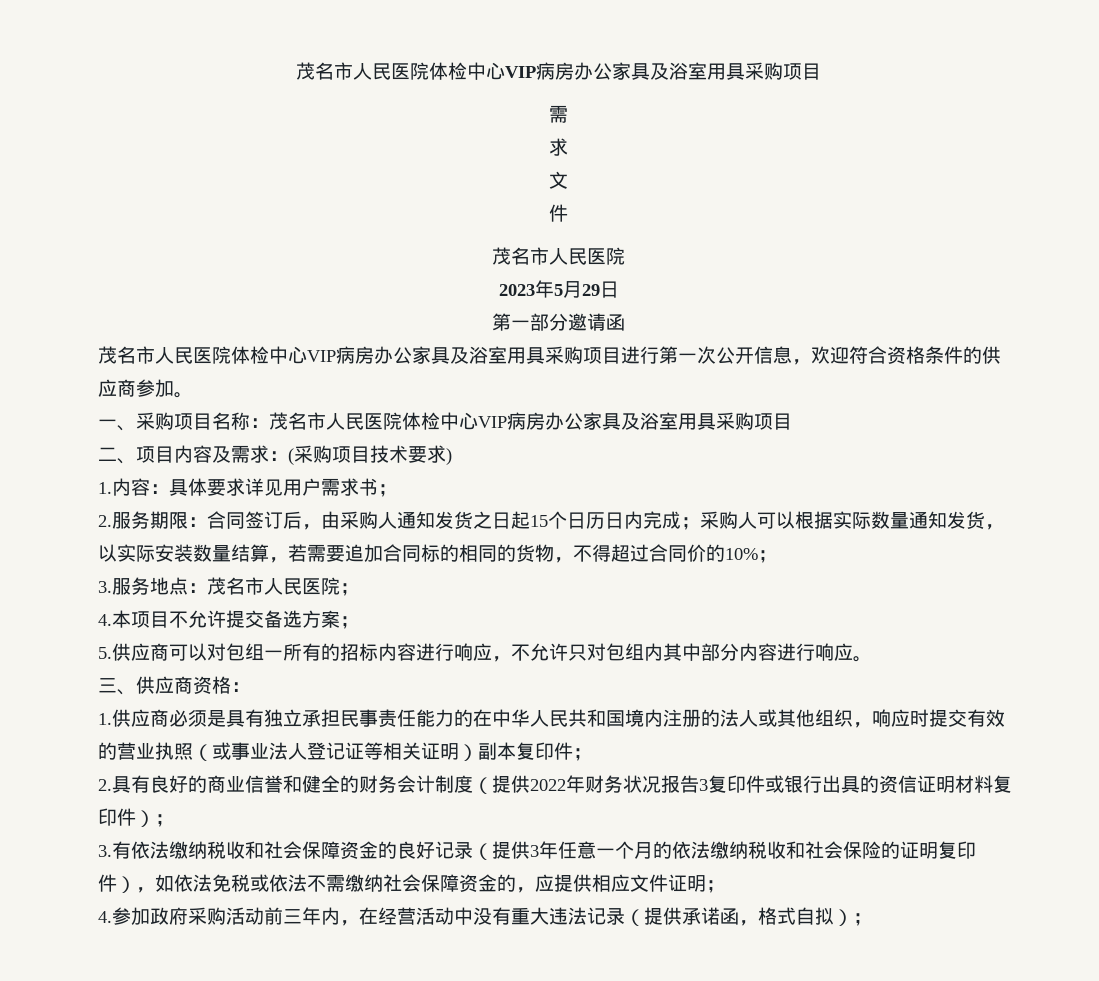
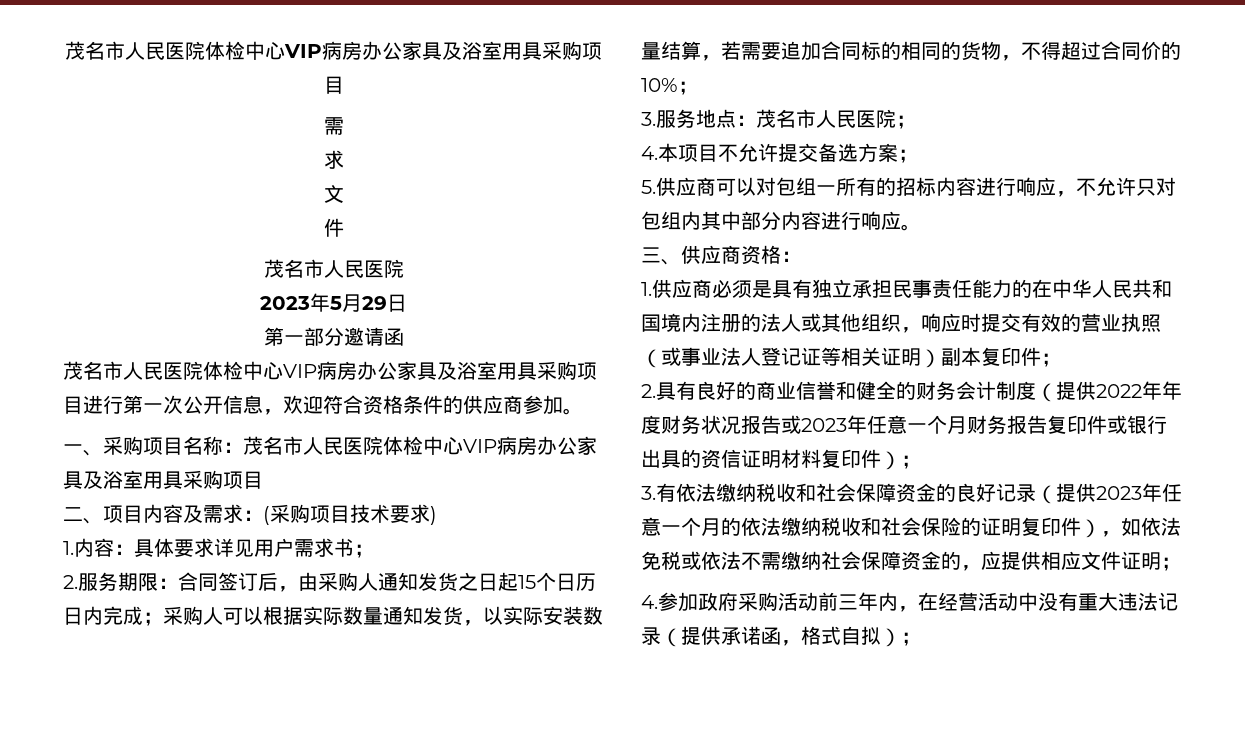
(585, 784) none -> [1162,381,1182,400] [641,415,661,434] 年度
[699,779,708,791] 3 -> [781,415,1047,434] 或2023年任意一个月财务报告
[530,845,539,857] 3 -> [1096,486,1142,500] 2023

